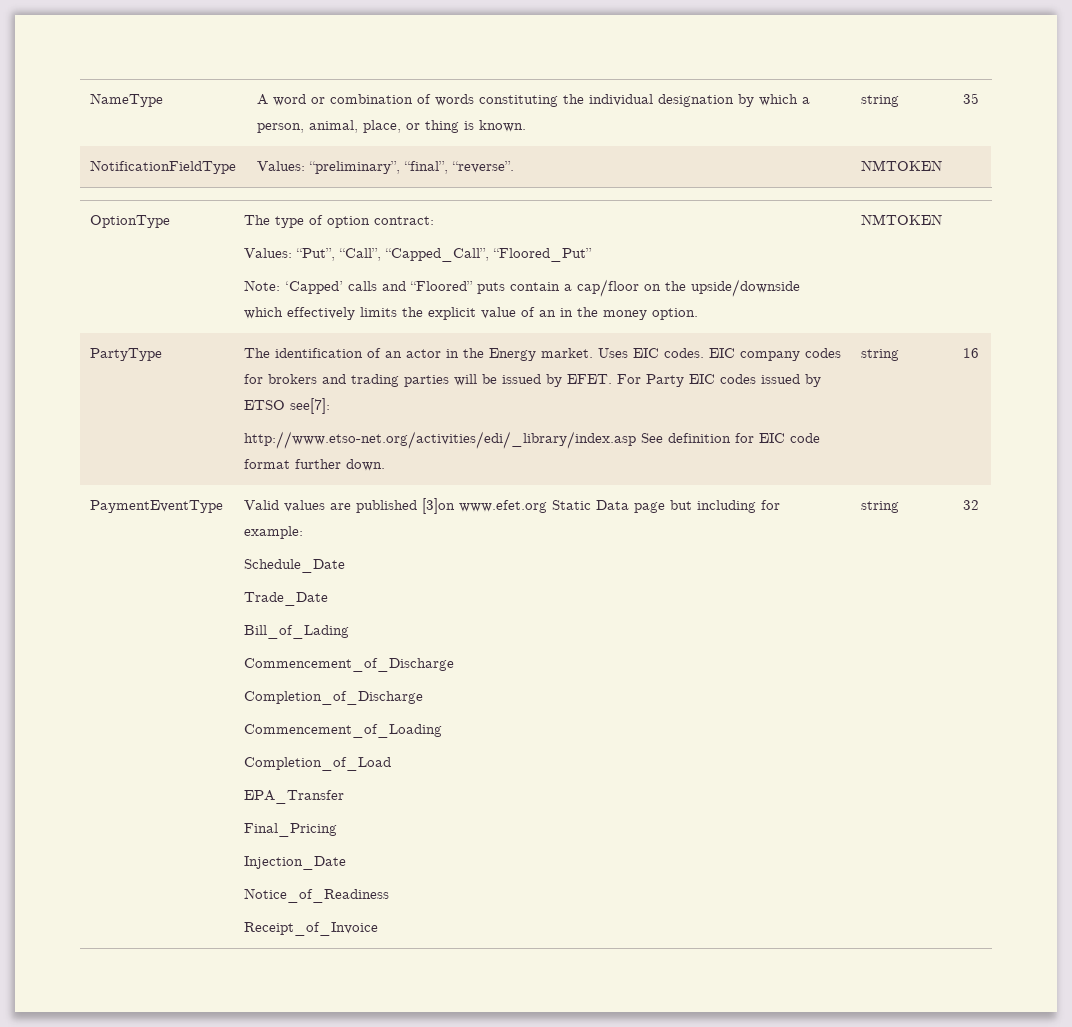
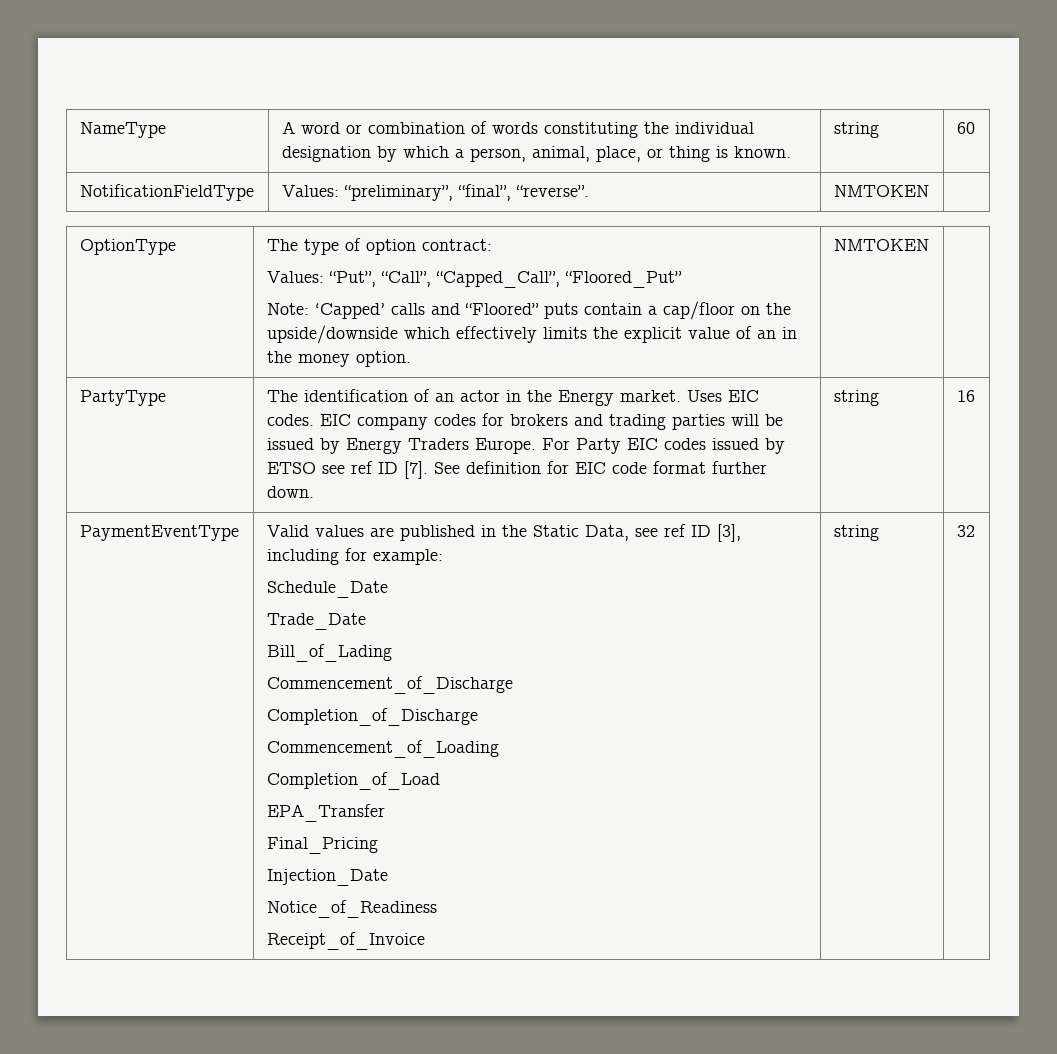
[963,93,980,104] 35 -> [956,122,975,134] 60
[567,374,613,384] EFET. -> [345,438,536,454] Energy Traders Europe.
[290,398,331,414] [244,431,637,449] see[7]: // http://www.etso-net.org/activities/edi/_library/index.asp -> [321,461,428,479] see ref ID [7].
[422,498,693,514] [3]on www.efet.org Static Data page but -> [480,524,741,542] in the Static Data, see ref ID [3],

